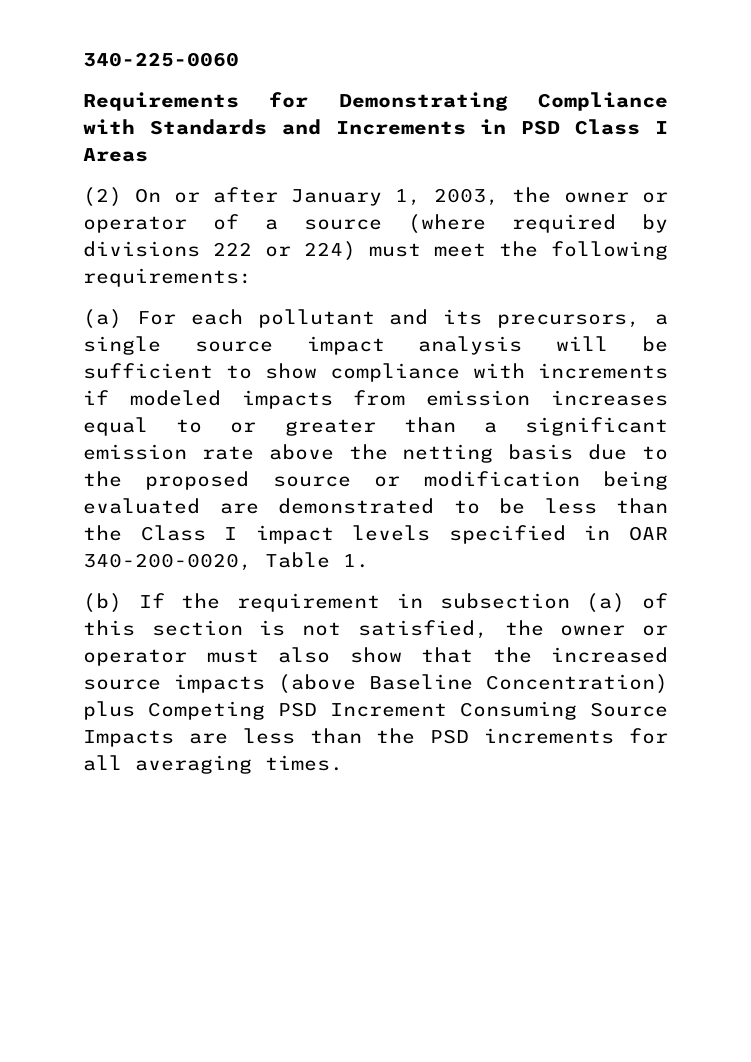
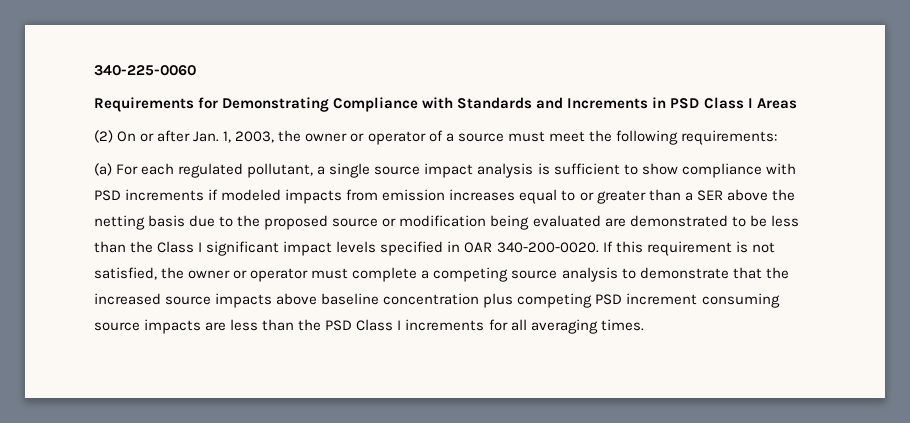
[291,189,382,206] January -> [193,131,220,142] Jan.
[408,214,668,234] [83,241,356,261] (where required by divisions 222 or 224) -> (504, 137) none
[257,309,641,328] pollutant and its precursors, -> [178,163,314,178] regulated pollutant,
[556,336,668,352] will be -> [537,163,550,175] is
(525, 370) none -> [94,190,121,201] PSD
[525,417,668,436] [83,444,254,460] significant emission rate -> [696,190,723,201] SER
(238, 533) none -> [206,241,280,256] significant
[83,552,369,571] [83,593,668,613] [83,620,243,636] 340-200-0020, Table 1. // (b) If the requirement in subsection (a) of this section -> [496,241,732,256] 340-200-0020. If this requirement
[278,647,402,663] also show -> [352,267,729,282] complete a competing source analysis to demonstrate
[278,674,668,694] [83,701,668,720] [83,730,174,747] (above Baseline Concentration) plus Competing PSD Increment Consuming Source Impacts -> [276,293,780,308] [94,319,202,334] above baseline concentration plus competing PSD increment consuming source impacts
(470, 736) none -> [356,319,402,331] Class I

